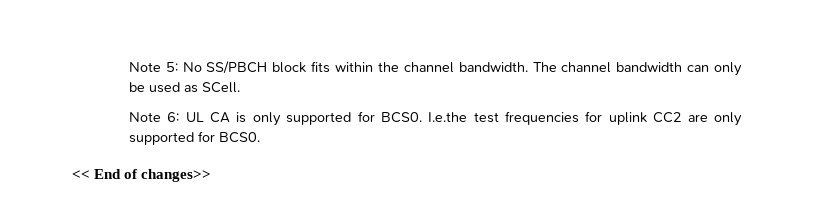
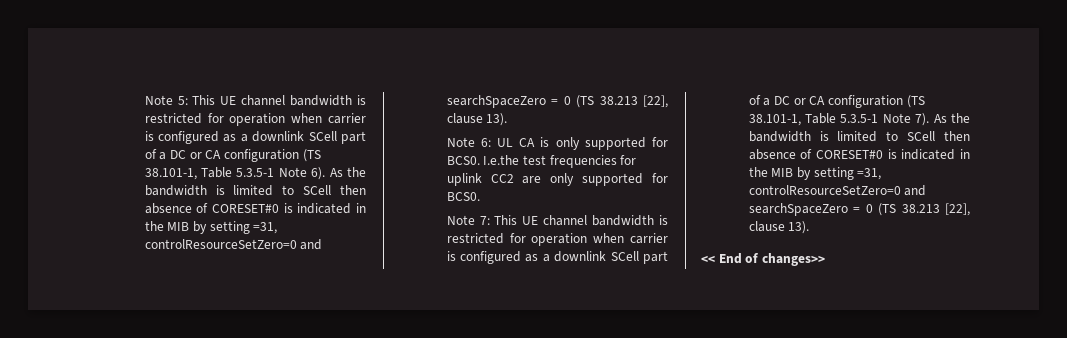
[182,61,742,76] [128,82,240,93] No SS/PBCH block fits within the channel bandwidth. The channel bandwidth can only be used as SCell. -> [192,95,366,106] [144,113,366,126] [144,131,366,144] [144,149,321,162] [144,167,366,180] [144,185,366,196] [144,203,366,214] [144,221,278,234] [144,239,323,250] [446,95,668,108] [446,113,508,126] This UE channel bandwidth is restricted for operation when carrier is configured as a downlink SCell part of a DC or CA configuration (TS 38.101-1, Table 5.3.5-1 Note 6). As the bandwidth is limited to SCell then absence of CORESET#0 is indicated in the MIB by setting =31, controlResourceSetZero=0 and searchSpaceZero = 0 (TS 38.213 [22], clause 13).
(260, 137) none -> [446,215,668,226] [446,233,668,246] [446,251,668,264] [748,95,925,108] [748,113,970,126] [748,131,970,142] [748,149,970,160] [748,167,882,180] [748,185,927,196] [748,203,970,216] [748,221,810,234] // Note 7: This UE channel bandwidth is restricted for operation when carrier is configured as a downlink SCell part of a DC or CA configuration (TS 38.101-1, Table 5.3.5-1 Note 7). As the bandwidth is limited to SCell then absence of CORESET#0 is indicated in the MIB by setting =31, controlResourceSetZero=0 and searchSpaceZero = 0 (TS 38.213 [22], clause 13).

